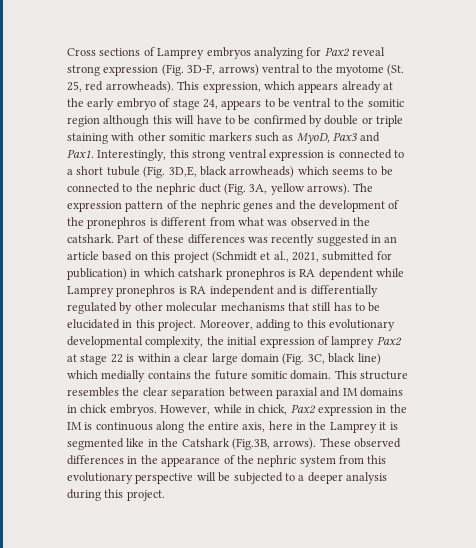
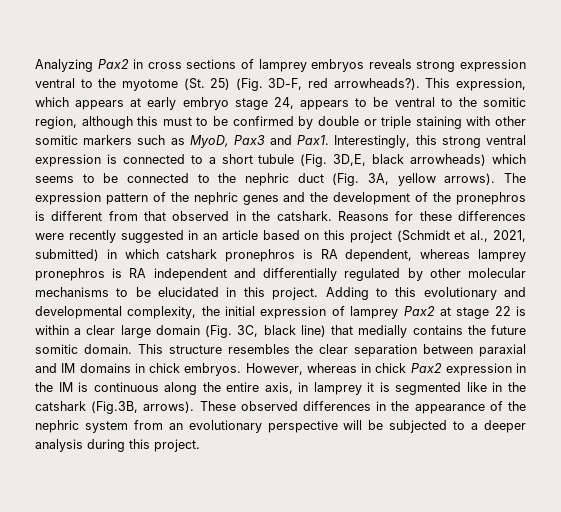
[67,47,385,59] [67,64,259,76] Cross sections of Lamprey embryos analyzing for Pax2 reveal strong expression (Fig. 3D-F, arrows) -> [35,59,526,72] Analyzing Pax2 in cross sections of lamprey embryos reveals strong expression
[67,81,174,93] 25, red arrowheads). -> [210,78,420,91] 25) (Fig. 3D-F, red arrowheads?).
[341,81,393,93] [67,98,84,107] already at the -> [130,98,142,107] at
[159,98,171,107] of -> (229, 103) none
[67,116,100,127] region -> [35,116,77,129] region,
[175,115,222,124] will have -> [162,117,192,126] must
[237,217,288,226] what was -> [144,211,167,221] that
[117,234,154,243] Part of -> [337,211,414,221] Reasons for
[247,237,268,243] was -> [35,233,64,240] were
[322,251,392,261] [67,268,127,280] submitted for publication) -> [35,249,99,261] submitted)
[318,268,404,280] [67,286,114,297] dependent while Lamprey -> [345,249,526,262] dependent, whereas lamprey
[299,286,308,294] is -> (256, 273) none
[287,302,352,311] that still has -> (109, 292) none
[199,319,290,331] Moreover, adding -> [325,287,369,300] Adding
(395, 325) none -> [504,287,526,297] and
[67,370,98,379] which -> [331,325,354,335] that
[213,404,288,415] while in chick, -> [306,363,407,373] whereas in chick
[268,421,377,433] here in the Lamprey -> [298,382,362,395] in lamprey
[181,438,230,447] Catshark -> [35,401,86,411] catshark
[367,455,387,464] this -> [168,423,183,430] an

